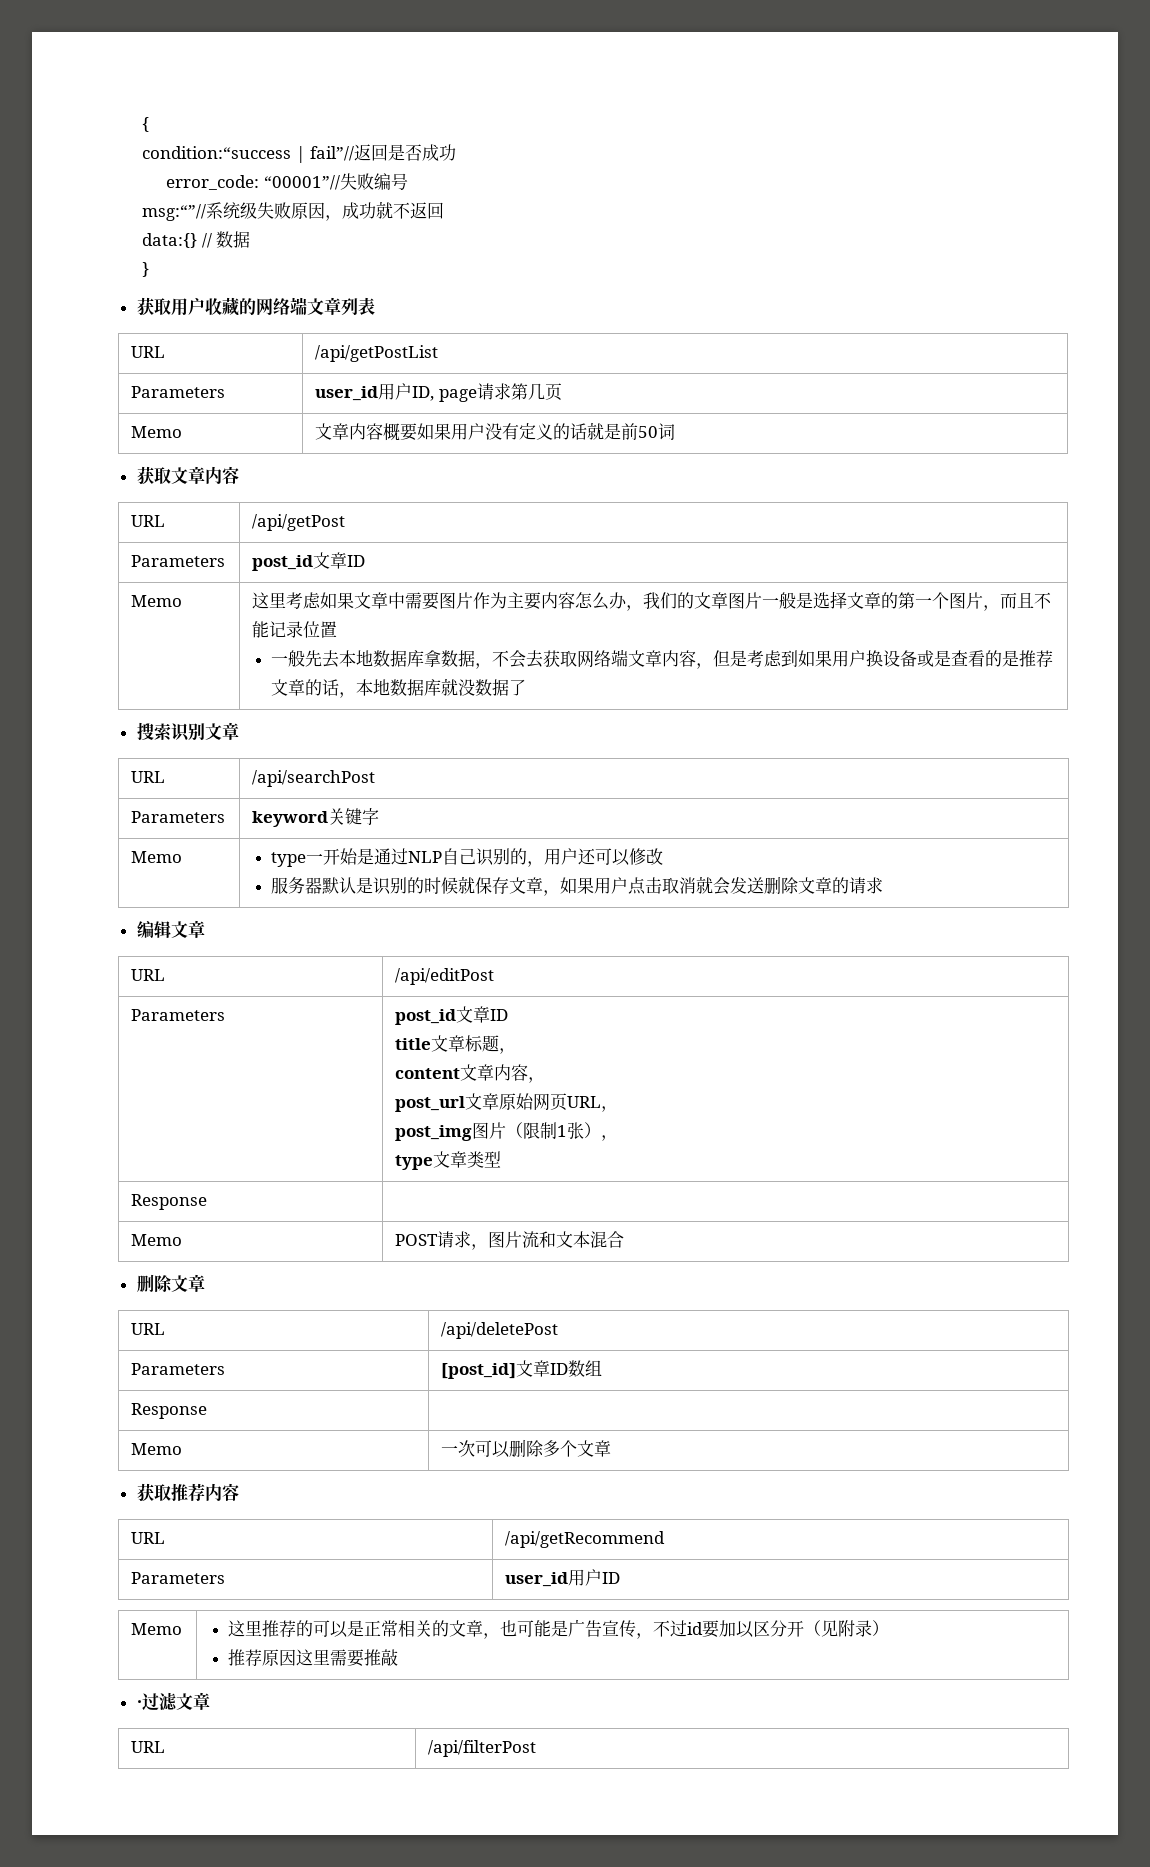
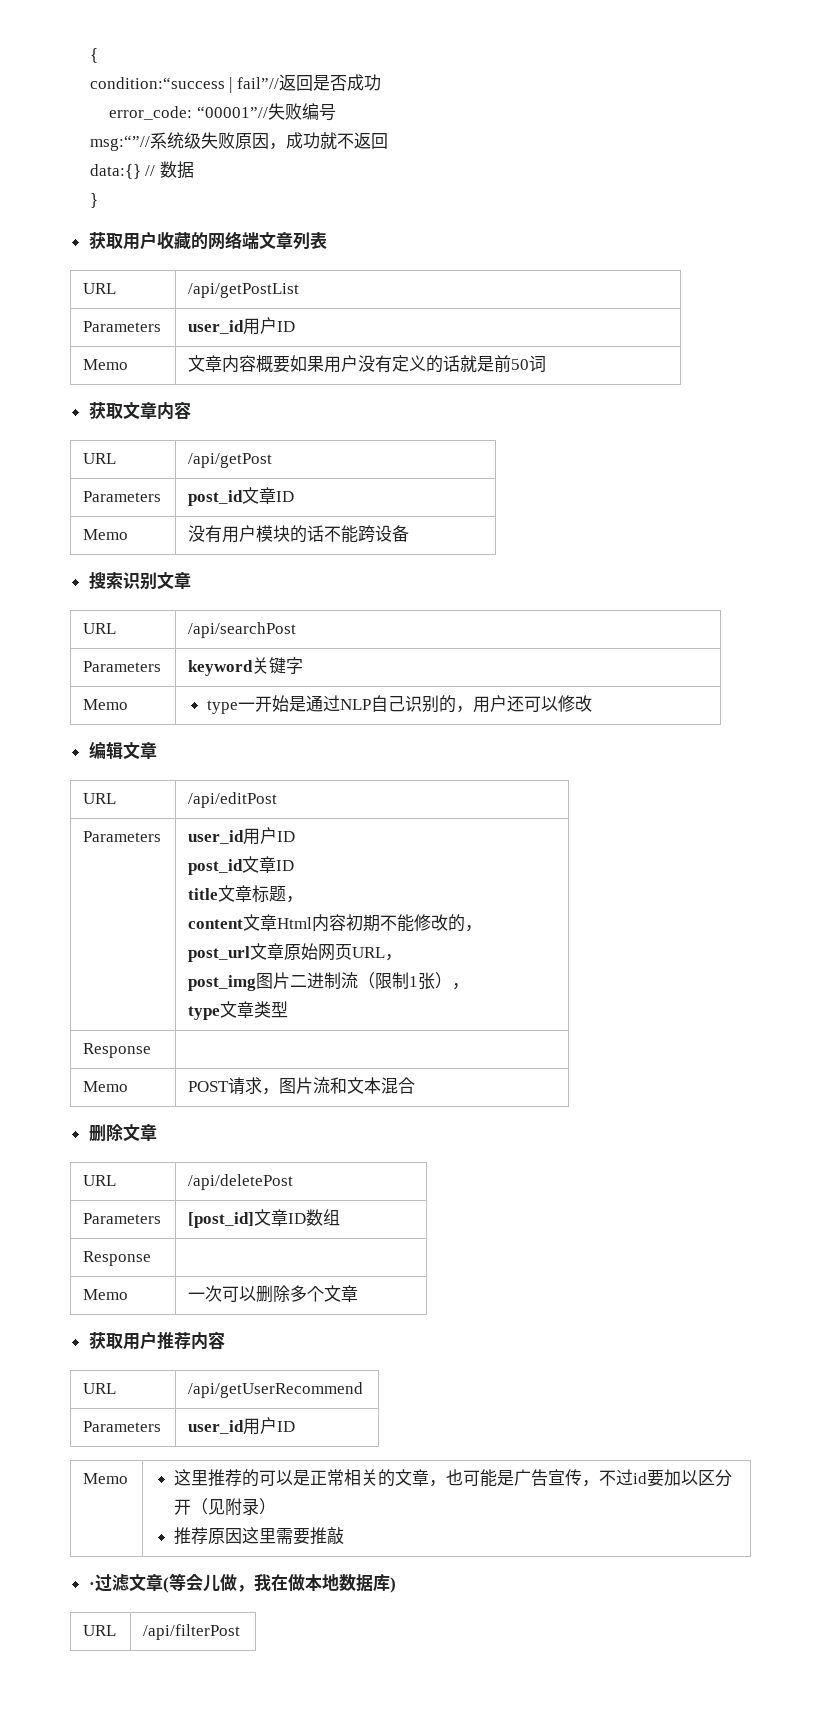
[412,383,562,402] ID, page请求第几页 -> [277,321,296,332] ID
[252,591,1052,611] [252,621,338,638] [271,649,1054,669] [271,678,527,698] 这里考虑如果文章中需要图片作为主要内容怎么办，我们的文章图片一般是选择文章的第一个图片，而且不能记录位置 // 一般先去本地数据库拿数据，不会去获取网络端文章内容，但是考虑到如果用户换设备或是查看的是推荐文章的话，本地数据库就没数据了 -> [188,525,410,543] 没有用户模块的话不能跨设备
[271,876,884,896] // 服务器默认是识别的时候就保存文章，如果用户点击取消就会发送删除文章的请求 -> (593, 703) none
(226, 1015) none -> [188,827,296,845] user_id用户ID //
[494,1064,529,1081] 内容 -> [277,914,466,932] Html内容初期不能修改的
(507, 1130) none -> [290,972,359,989] 二进制流
(171, 1492) none -> [122,1331,157,1350] 用户
[505,1531,666,1548] /api/getRecommend -> [188,1382,364,1398] /api/getUserRecommend
(210, 1701) none -> [162,1573,396,1593] (等会儿做，我在做本地数据库)

